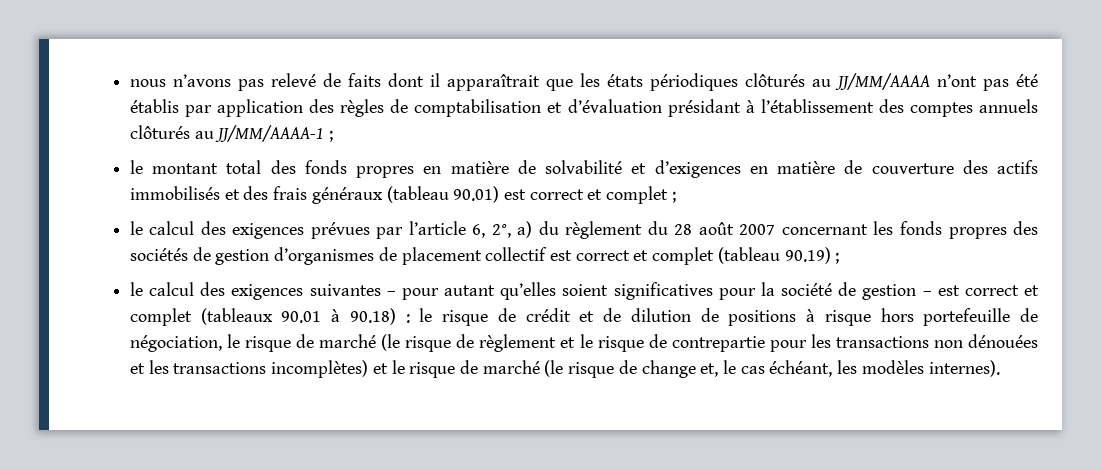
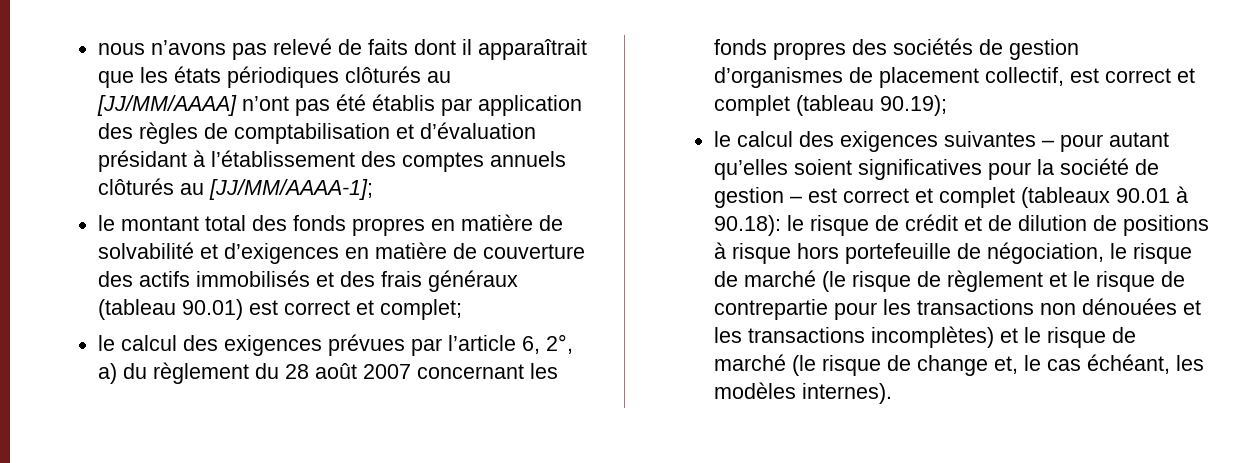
[834,73,930,90] JJ/MM/AAAA -> [97,95,238,116] [JJ/MM/AAAA]
[215,125,334,142] JJ/MM/AAAA-1 ; -> [209,179,374,200] [JJ/MM/AAAA-1];
[606,186,676,204] complet ; -> [380,299,463,320] complet;
[485,247,548,261] collectif -> [985,67,1065,86] collectif,
[784,247,840,264] 90.19) ; -> [880,95,948,116] 90.19);
[349,308,410,325] 90.18) : -> [714,215,782,236] 90.18):

